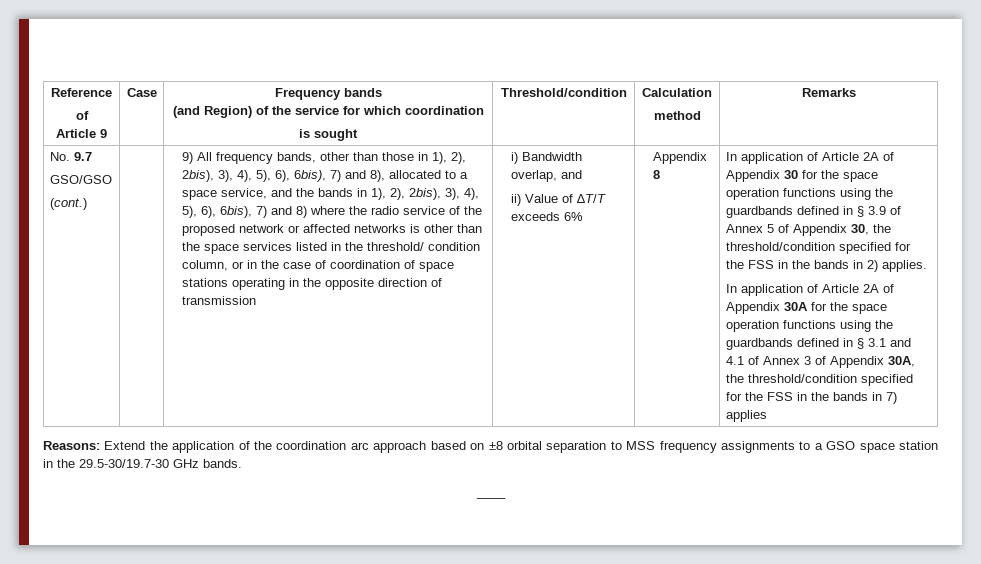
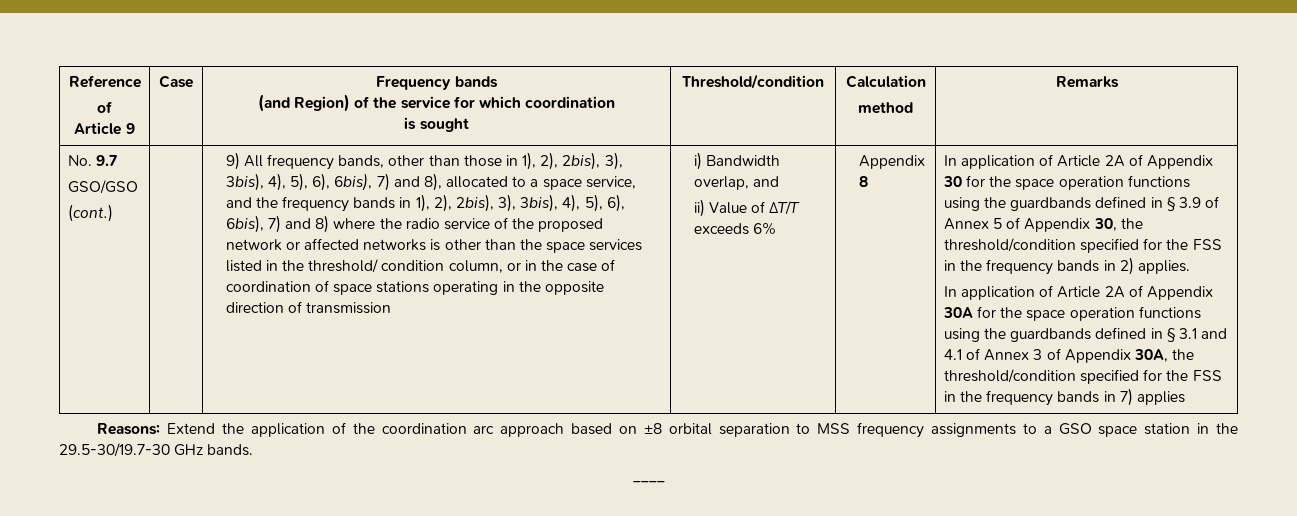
(234, 176) none -> [225,173,264,191] 3bis),
(315, 192) none -> [281,196,349,212] frequency
(461, 194) none -> [520,194,559,212] 3bis),
(810, 264) none -> [986,259,1054,275] frequency
(829, 396) none -> [986,390,1054,406] frequency

